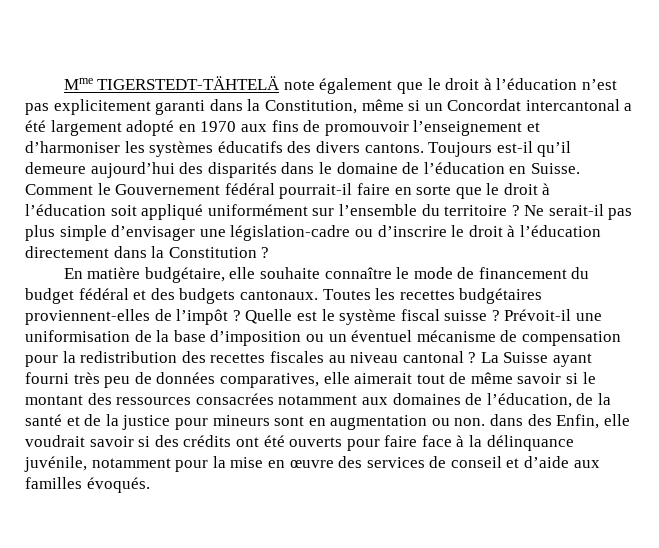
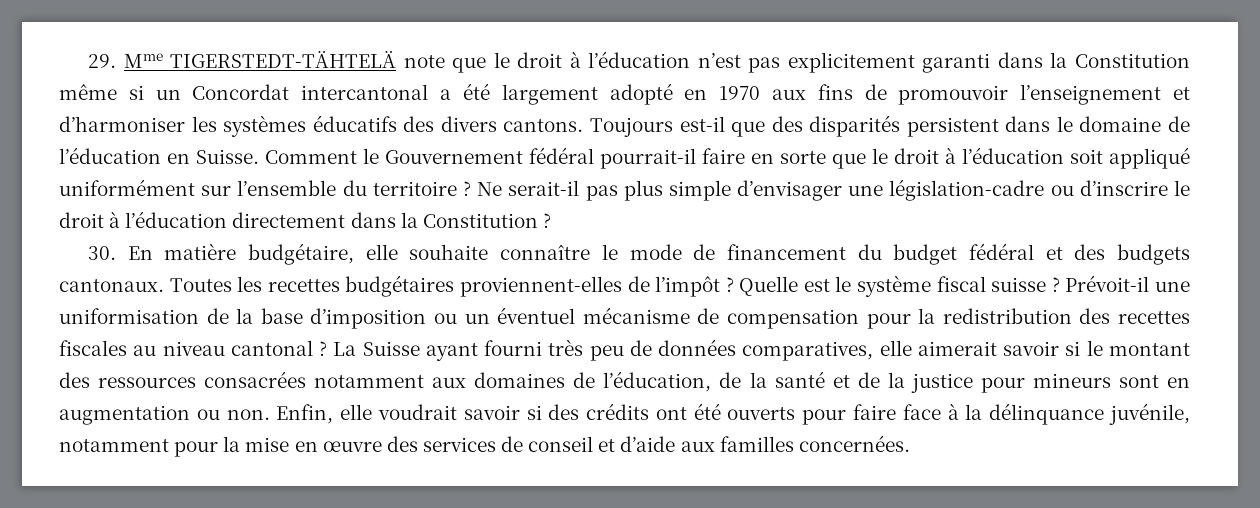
(63, 84) none -> [88,54,117,68] 29.
[319,78,393,94] également -> (445, 61) none
[264,100,357,114] Constitution, -> [1074,53,1190,68] Constitution
[537,141,572,157] [25,162,175,178] qu’il demeure aujourd’hui -> [731,121,766,137] que
(277, 170) none -> [906,117,999,137] persistent
(270, 252) none -> [88,246,117,260] 30.
[416,372,513,384] tout de même -> (997, 348) none
[490,414,552,426] dans des -> (270, 414) none
[86,477,150,493] évoqués. -> [798,435,910,452] concernées.

